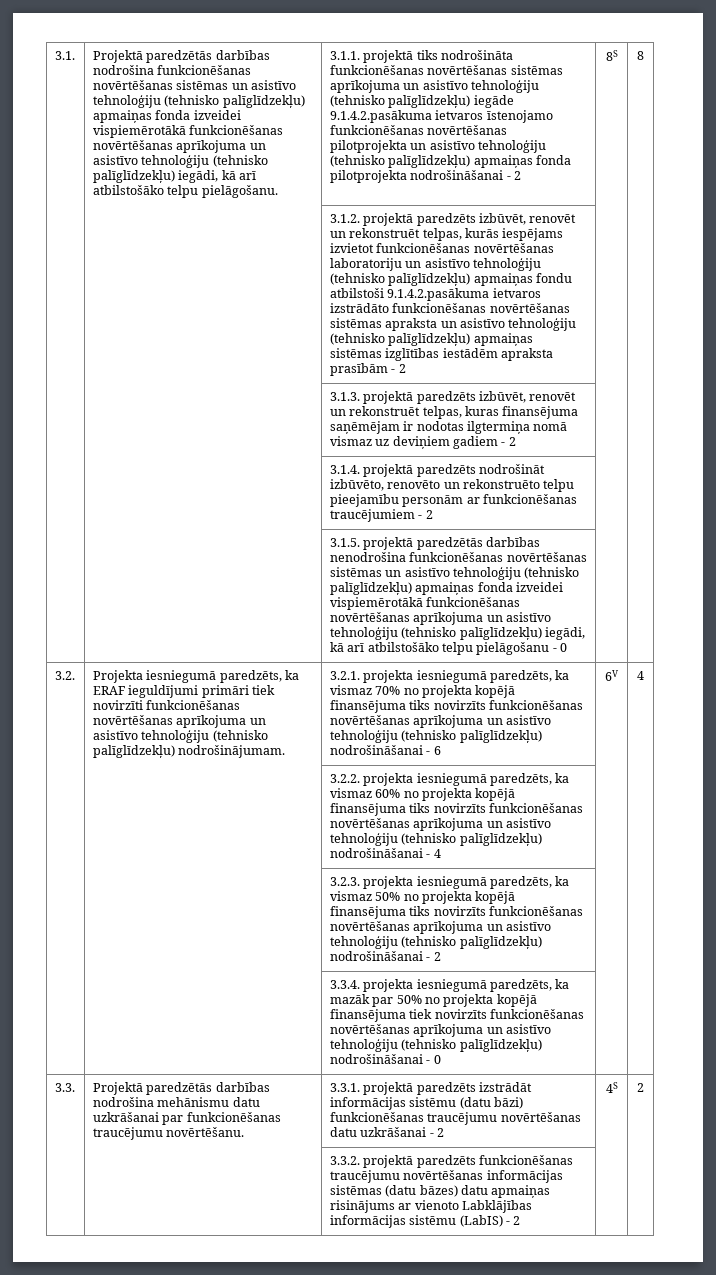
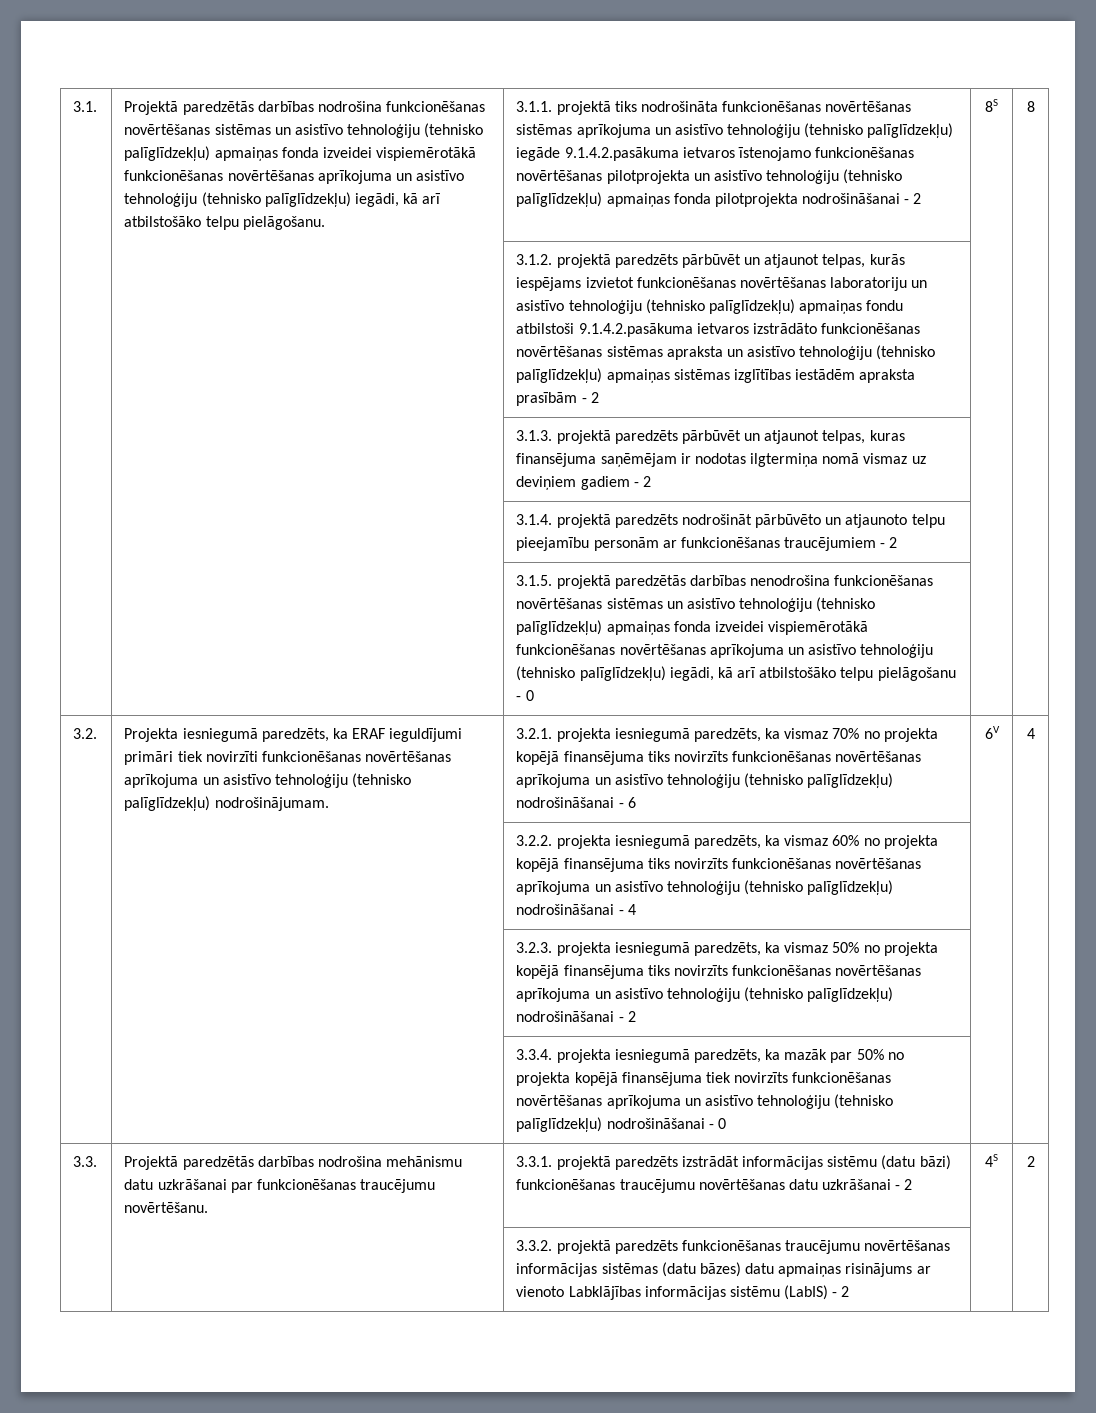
[478,213,577,225] [329,228,421,238] izbūvēt, renovēt un rekonstruēt -> [681,254,820,268] pārbūvēt un atjaunot
[478,391,577,403] [329,406,421,416] izbūvēt, renovēt un rekonstruēt -> [681,430,820,444] pārbūvēt un atjaunot
[329,479,540,491] izbūvēto, renovēto un rekonstruēto -> [755,514,908,528] pārbūvēto un atjaunoto

